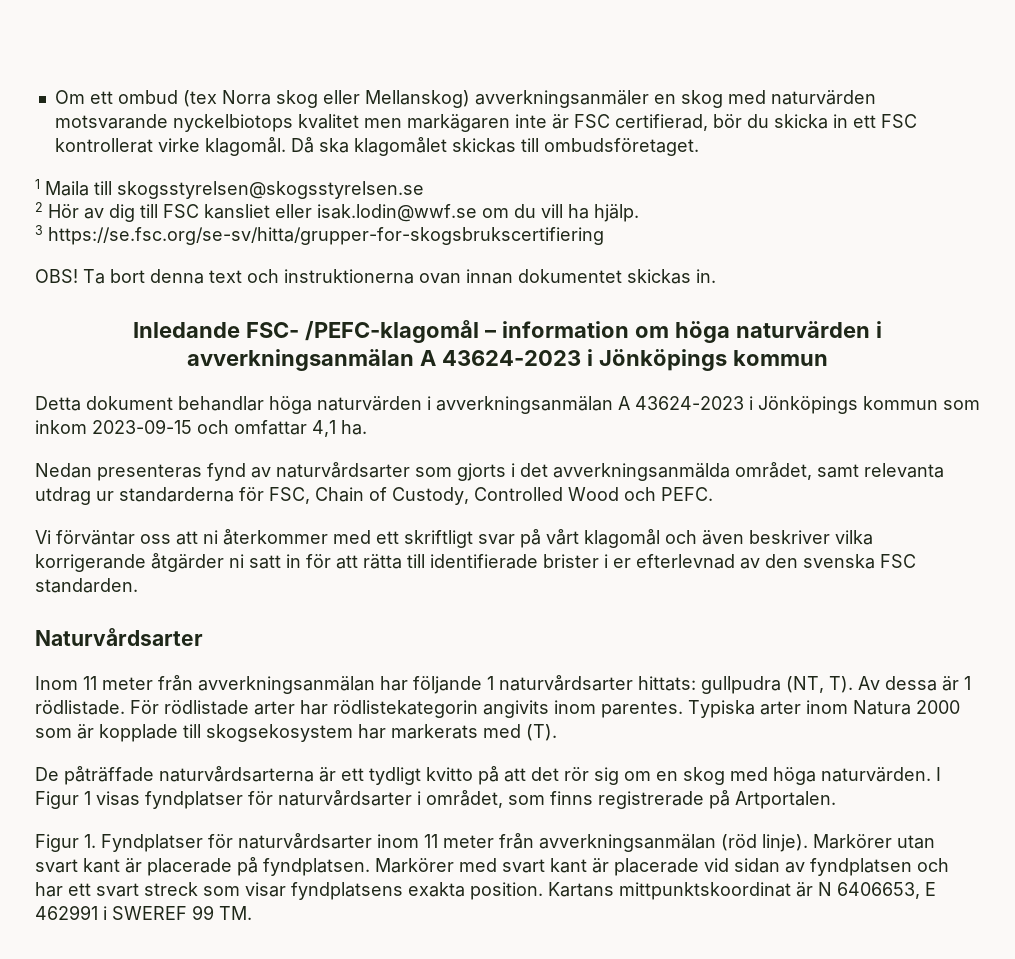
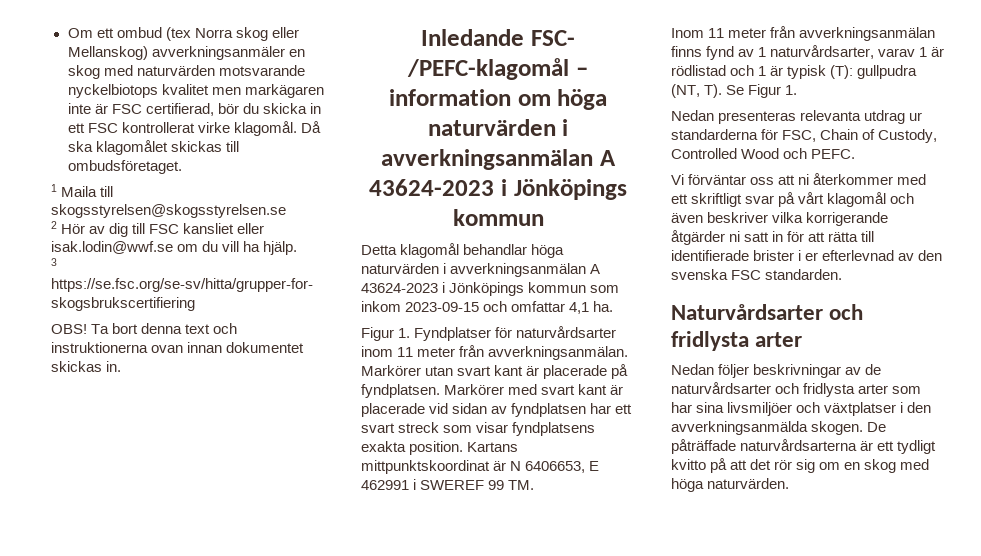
[86,396,173,410] dokument -> [400,243,460,258] klagomål
[35,462,859,481] Nedan presenteras fynd av naturvårdsarter som gjorts i det avverkningsanmälda området, samt -> [361,326,617,341] [361,345,629,360] [361,364,629,379] [361,384,624,398] [361,403,633,417] [361,422,596,436] [361,441,519,455] [361,460,600,474] [361,479,535,490] [671,26,936,41] [671,45,945,60] [671,65,918,79] [671,84,798,98] [671,110,797,124] Figur 1. Fyndplatser för naturvårdsarter inom 11 meter från avverkningsanmälan. Markörer utan svart kant är placerade på fyndplatsen. Markörer med svart kant är placerade vid sidan av fyndplatsen har ett svart streck som visar fyndplatsens exakta position. Kartans mittpunktskoordinat är N 6406653, E 462991 i SWEREF 99 TM. // Inom 11 meter från avverkningsanmälan finns fynd av 1 naturvårdsarter, varav 1 är rödlistad och 1 är typisk (T): gullpudra (NT, T). Se Figur 1. // Nedan presenteras
[35,675,971,694] [35,700,960,718] [35,724,557,742] // Inom 11 meter från avverkningsanmälan har följande 1 naturvårdsarter hittats: gullpudra (NT, T). Av dessa är 1 rödlistade. För rödlistade arter har rödlistekategorin angivits inom parentes. Typiska arter inom Natura 2000 som är kopplade till skogsekosystem har markerats med (T). // -> [829,304,864,320] [671,331,803,351] [671,364,882,378] [671,382,922,397] [671,402,932,416] [671,421,864,435] och fridlysta arter // Nedan följer beskrivningar av de naturvårdsarter och fridlysta arter som har sina livsmiljöer och växtplatser i den avverkningsanmälda skogen.
[936,767,941,781] [35,790,836,809] [35,833,935,852] [35,857,949,876] [35,882,936,900] [35,905,252,920] I Figur 1 visas fyndplatser för naturvårdsarter i området, som finns registrerade på Artportalen. // Figur 1. Fyndplatser för naturvårdsarter inom 11 meter från avverkningsanmälan (röd linje). Markörer utan svart kant är placerade på fyndplatsen. Markörer med svart kant är placerade vid sidan av fyndplatsen och har ett svart streck som visar fyndplatsens exakta position. Kartans mittpunktskoordinat är N 6406653, E 462991 i SWEREF 99 TM. -> (790, 483) none

